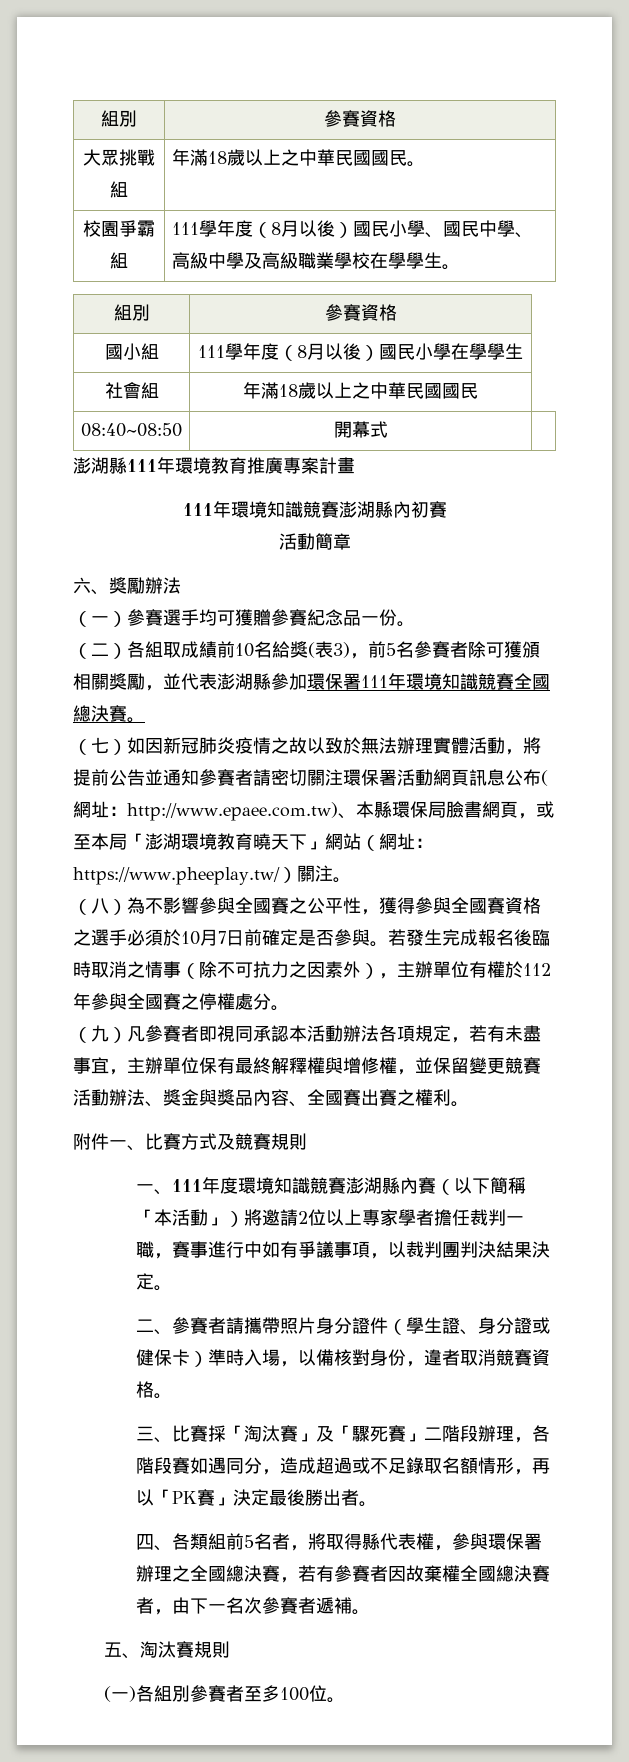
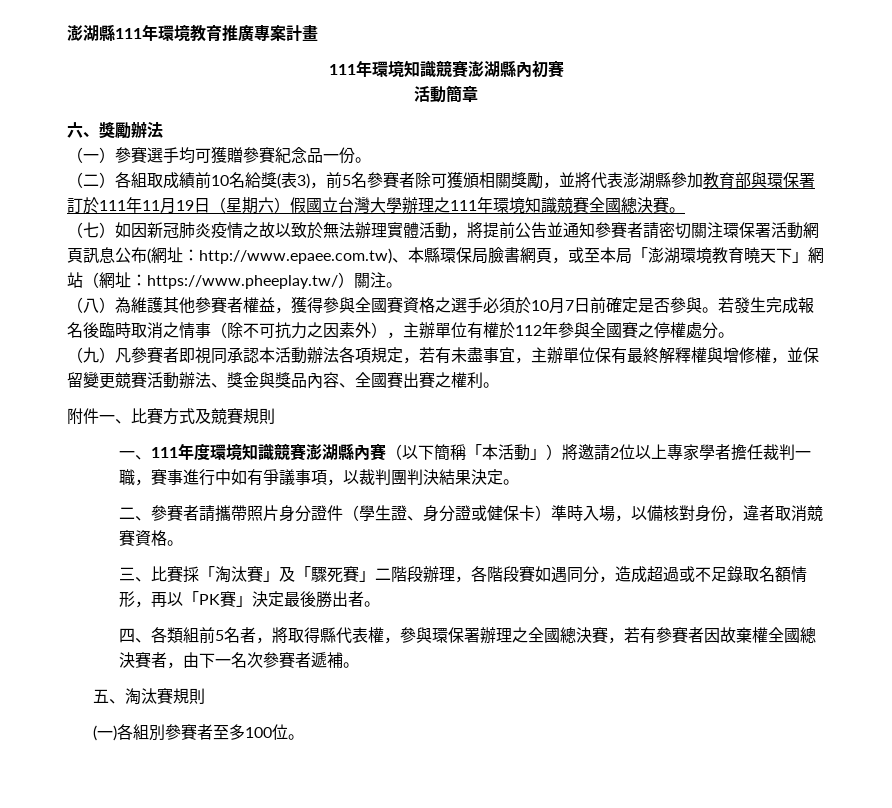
[101,110,137,127] [324,110,396,127] [83,149,155,166] [110,181,128,198] [171,149,425,167] [83,220,155,237] [110,252,128,269] [171,220,533,238] [171,252,460,270] [113,304,150,321] [324,304,397,321] [104,343,159,360] [198,343,523,361] [104,382,159,399] [243,382,478,399] [81,423,182,437] [333,421,388,438] 組別 | 參賽資格 // 大眾挑戰組 | 年滿18歲以上之中華民國國民。 // 校園爭霸組 | 111學年度（8月以後）國民小學、國民中學、高級中學及高級職業學校在學學生。 // 組別 | 參賽資格 // 國小組 | 111學年度（8月以後）國民小學在學學生 // 社會組 | 年滿18歲以上之中華民國國民 // 08:40~08:50 | 開幕式 | // -> (67, 33) none
(181, 681) none -> [575,172,591,188] 將
[307,673,361,690] 環保署 -> [703,172,815,189] [67,197,450,214] 教育部與環保署訂於111年11月19日（星期六）假國立台灣大學辦理之
[145,897,361,914] 不影響參與全國賽之公平性 -> [131,297,275,314] 維護其他參賽者權益

